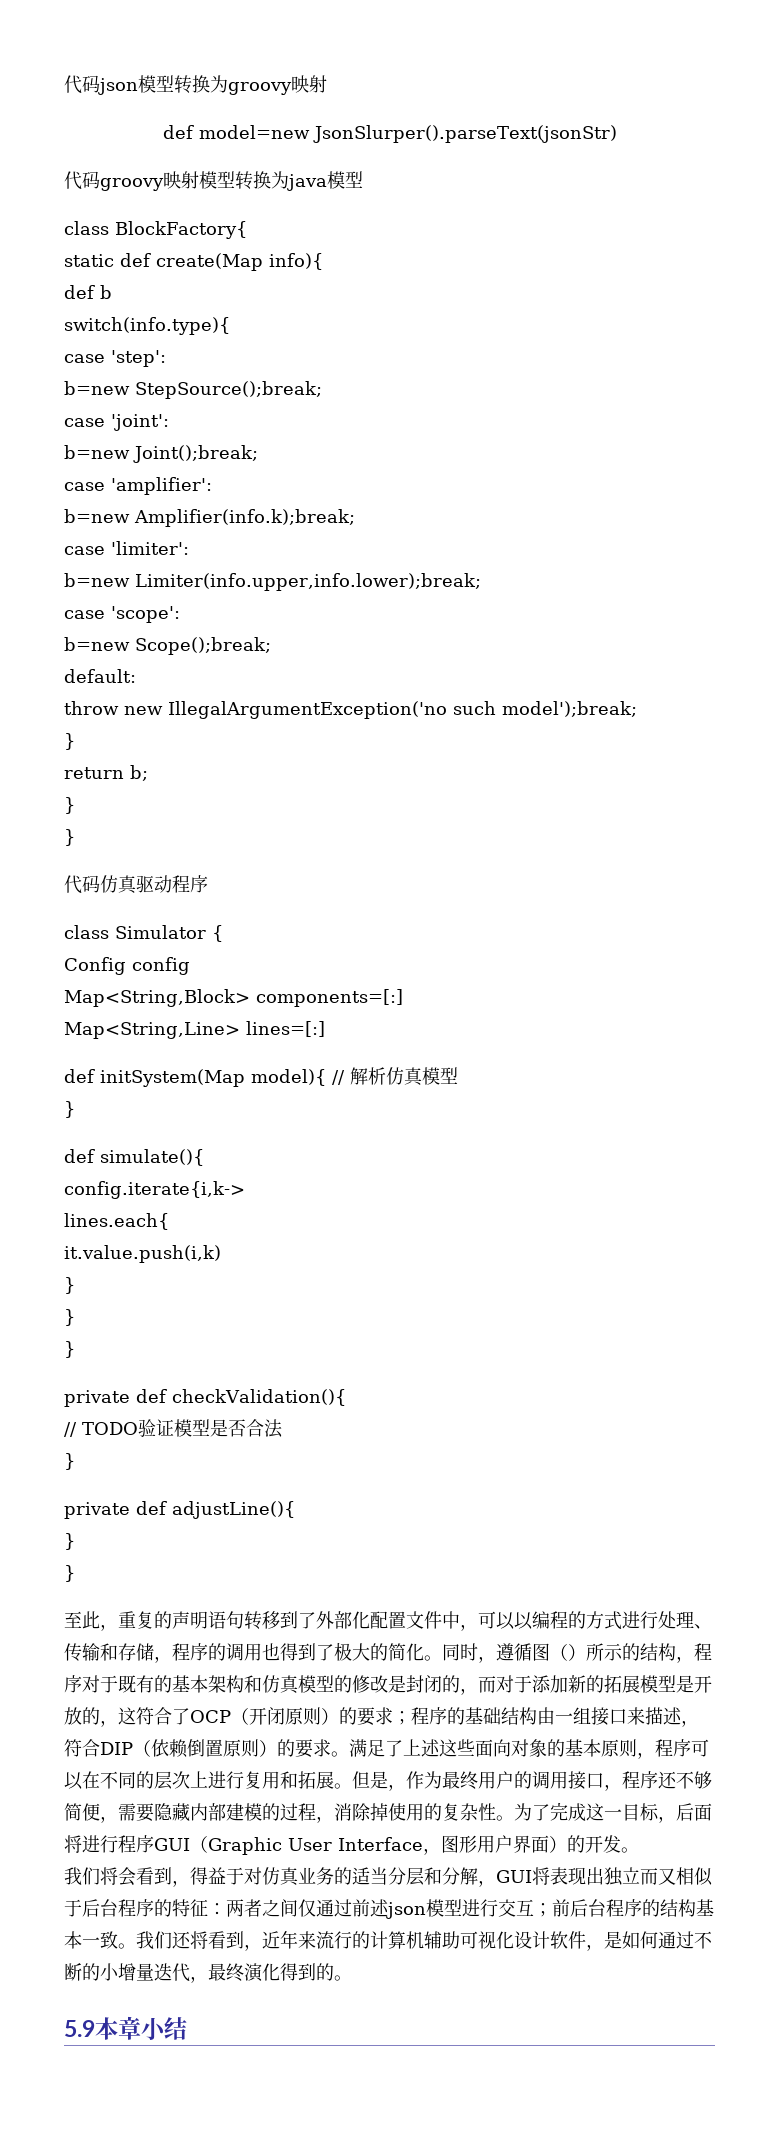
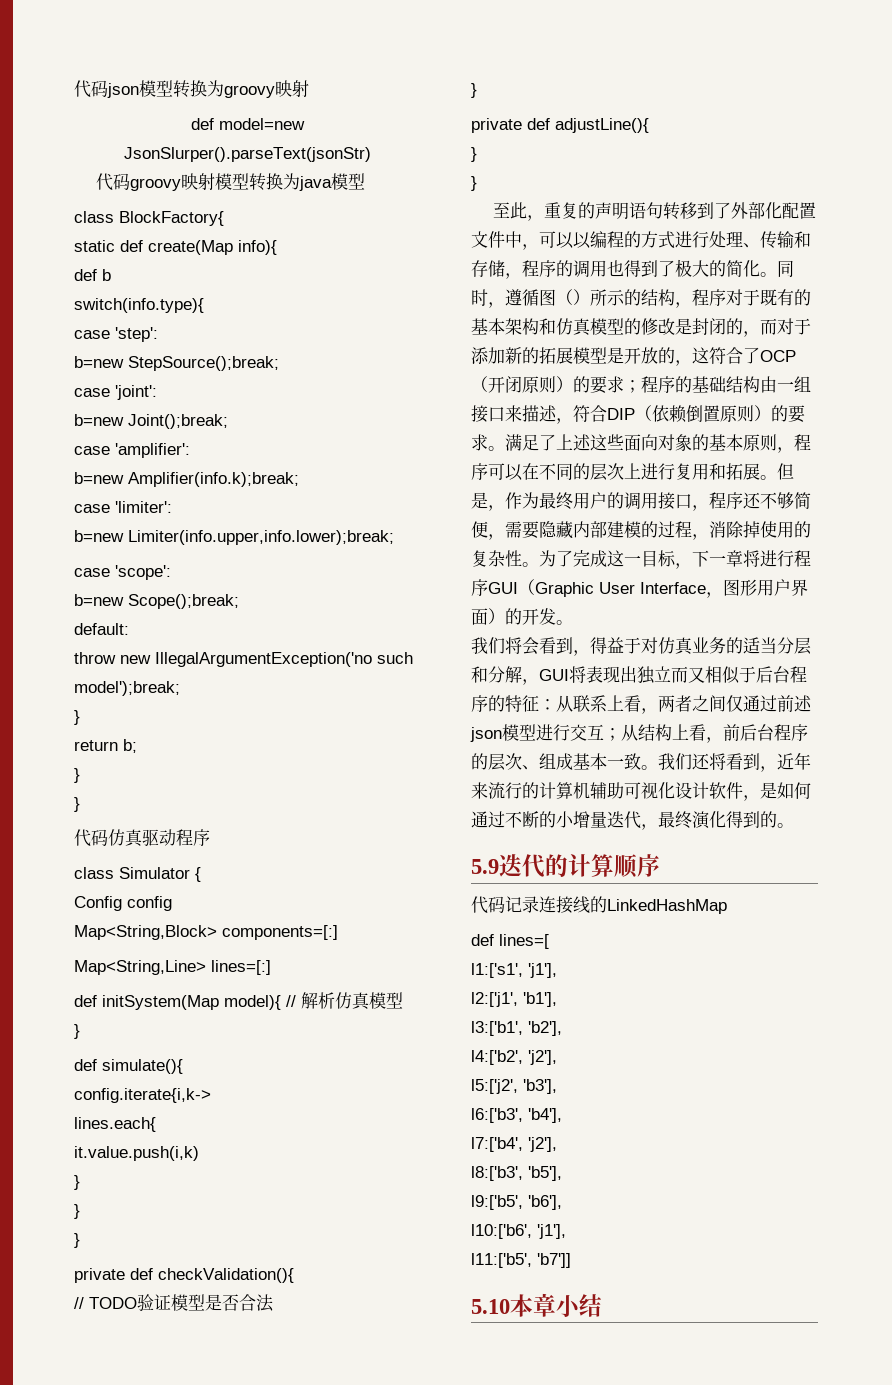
[676,1803,712,1821] 后面 -> [692,550,743,567] 下一章
(226, 1909) none -> [556,695,658,714] 从联系上看，
(552, 1910) none -> [621,724,723,743] 从结构上看，
[660,1899,696,1917] 结构 -> [488,753,573,771] 层次、组成
(95, 2028) none -> [499,854,660,878] [471,896,727,914] [471,934,549,949] [471,963,557,978] [471,992,557,1007] [471,1021,562,1036] [471,1050,557,1065] [471,1079,557,1094] [471,1108,562,1123] [471,1137,557,1152] [471,1166,562,1181] [471,1195,562,1210] [471,1224,566,1239] [471,1253,571,1268] [471,1299,510,1314] 迭代的计算顺序 // 代码记录连接线的LinkedHashMap // def lines=[ // l1:['s1', 'j1'], // l2:['j1', 'b1'], // l3:['b1', 'b2'], // l4:['b2', 'j2'], // l5:['j2', 'b3'], // l6:['b3', 'b4'], // l7:['b4', 'j2'], // l8:['b3', 'b5'], // l9:['b5', 'b6'], // l10:['b6', 'j1'], // l11:['b5', 'b7']] // 5.10

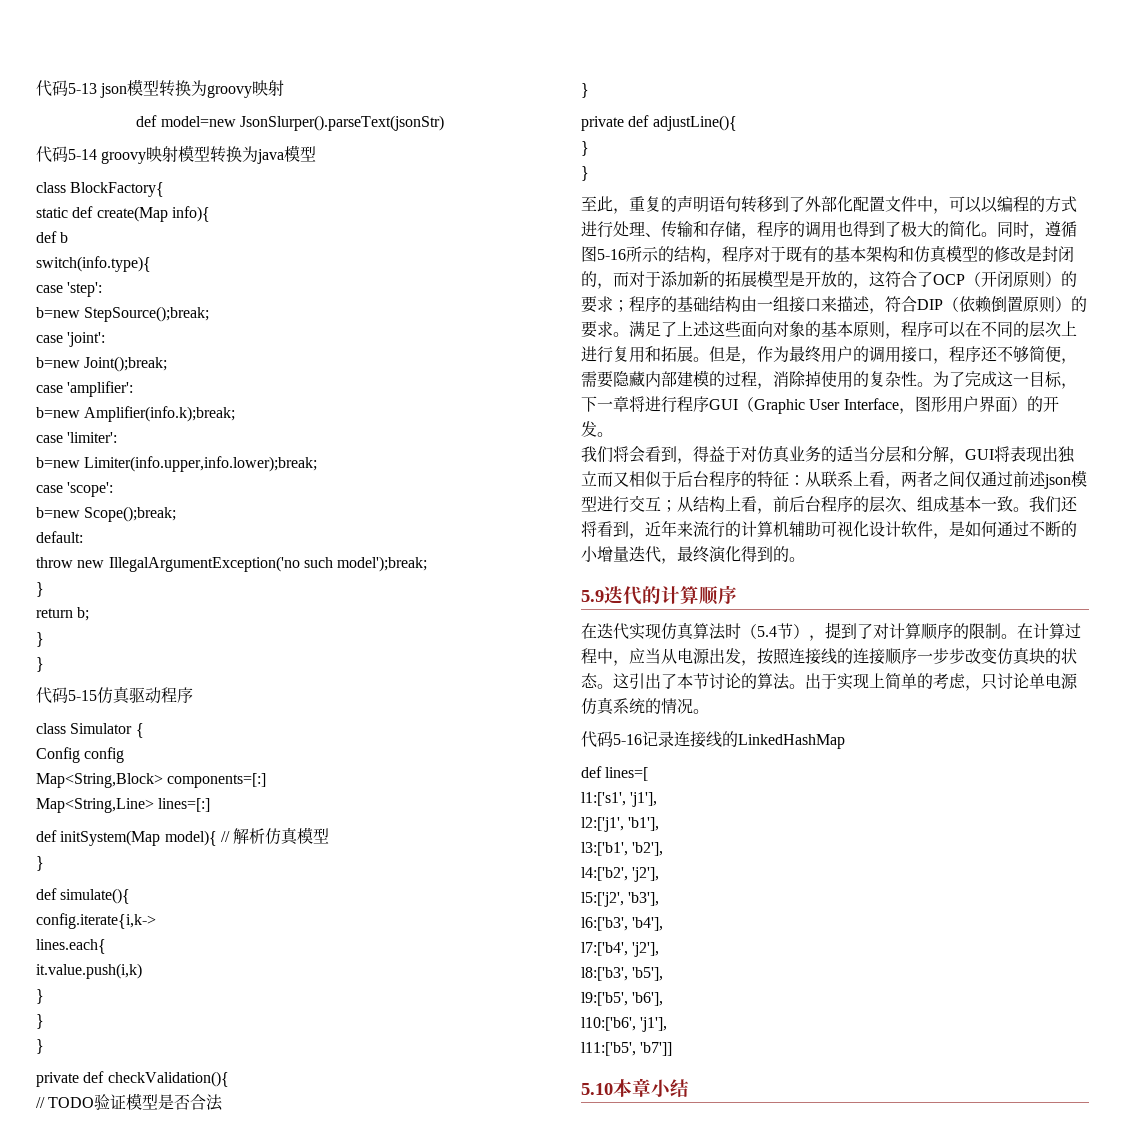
[74,80,108,98] 代码 -> [36,80,97,97] 代码5-13
(131, 181) none -> [68,149,97,160] 5-14
(108, 837) none -> [68,690,97,701] 5-15
[556,289,590,305] （） -> [597,249,626,260] 5-16
[471,896,505,914] // 代码 -> [581,622,1081,641] [581,647,1077,666] [581,673,1078,691] [581,697,709,715] [581,731,642,748] // 在迭代实现仿真算法时（5.4节），提到了对计算顺序的限制。在计算过程中，应当从电源出发，按照连接线的连接顺序一步步改变仿真块的状态。这引出了本节讨论的算法。出于实现上简单的考虑，只讨论单电源仿真系统的情况。 // 代码5-16

